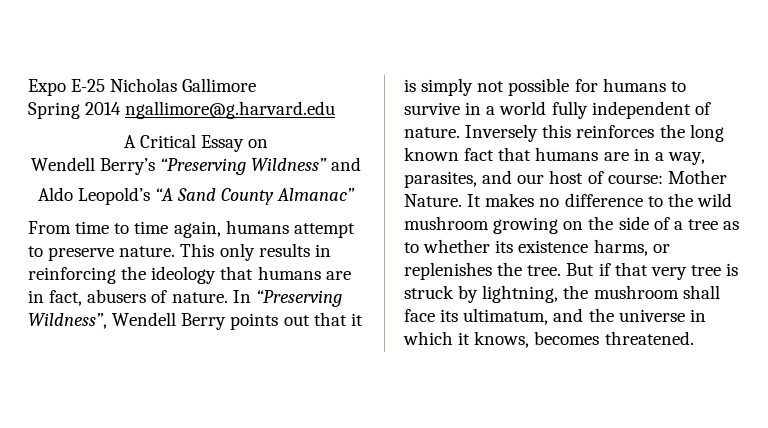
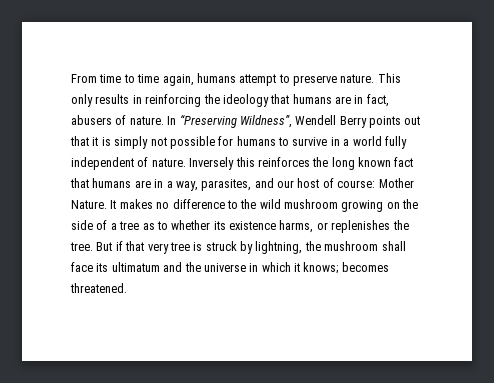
[28,78,257,96] [28,101,336,119] [123,134,269,152] [30,157,362,175] [37,187,356,205] Expo E-25 Nicholas Gallimore // Spring 2014 ngallimore@g.harvard.edu // A Critical Essay on // Wendell Berry’s “Preserving Wildness” and // Aldo Leopold’s “A Sand County Almanac” // -> (71, 78) none
[463,308,549,325] ultimatum, -> [111,262,160,272] ultimatum
[474,331,530,348] knows, -> [303,262,339,274] knows;

